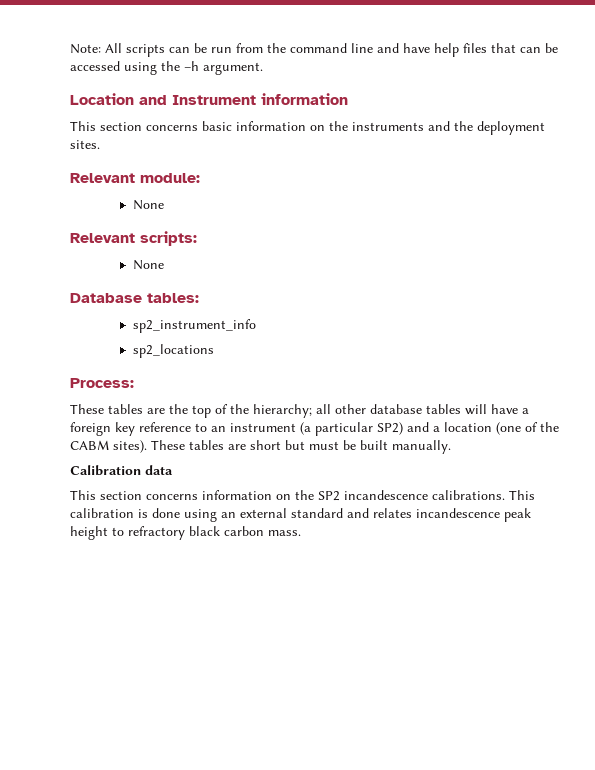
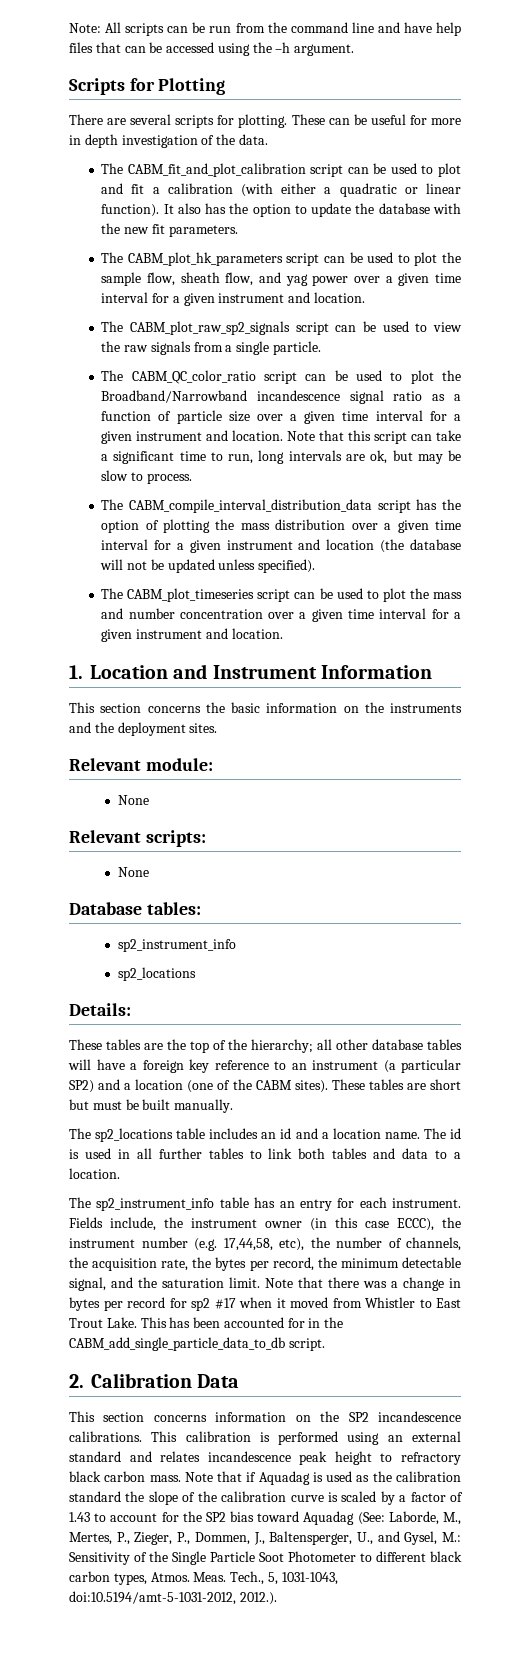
(263, 68) none -> [69,78,226,95] [69,114,461,128] [69,134,268,148] [101,163,461,177] [101,183,462,197] [101,203,462,217] [101,223,238,237] [101,252,461,266] [101,272,461,286] [101,292,365,306] [101,321,462,335] [101,341,321,355] [101,370,462,384] [101,390,461,404] [101,410,461,424] [101,430,461,444] [101,450,461,464] [101,470,192,484] [101,499,461,513] [101,519,461,533] [101,539,461,553] [100,559,316,573] [101,588,462,602] [101,608,461,622] [101,628,283,642] [69,665,83,679] Scripts for Plotting // There are several scripts for plotting. These can be useful for more in depth investigation of the data. // The CABM_fit_and_plot_calibration script can be used to plot and fit a calibration (with either a quadratic or linear function). It also has the option to update the database with the new fit parameters. // The CABM_plot_hk_parameters script can be used to plot the sample flow, sheath flow, and yag power over a given time interval for a given instrument and location. // The CABM_plot_raw_sp2_signals script can be used to view the raw signals from a single particle. // The CABM_QC_color_ratio script can be used to plot the Broadband/Narrowband incandescence signal ratio as a function of particle size over a given time interval for a given instrument and location. Note that this script can take a significant time to run, long intervals are ok, but may be slow to process. // The CABM_compile_interval_distribution_data script has the option of plotting the mass distribution over a given time interval for a given instrument and location (the database will not be updated unless specified). // The CABM_plot_timeseries script can be used to plot the mass and number concentration over a given time interval for a given instrument and location. // 1.
[261,93,348,105] [70,121,198,131] information // This section concerns -> [320,665,432,679] [69,702,225,713] Information // This section concerns the
[70,378,134,388] Process: -> [69,1003,131,1016] Details:
[70,465,173,476] Calibration data -> [69,1128,461,1142] [69,1148,461,1159] [69,1168,120,1179] [69,1197,461,1211] [69,1217,461,1231] [69,1237,461,1251] [69,1257,461,1271] [69,1277,461,1291] [69,1297,461,1311] [69,1317,344,1328] [69,1337,325,1351] [69,1373,240,1388] The sp2_locations table includes an id and a location name. The id is used in all further tables to link both tables and data to a location. // The sp2_instrument_info table has an entry for each instrument. Fields include, the instrument owner (in this case ECCC), the instrument number (e.g. 17,44,58, etc), the number of channels, the acquisition rate, the bytes per record, the minimum detectable signal, and the saturation limit. Note that there was a change in bytes per record for sp2 #17 when it moved from Whistler to East Trout Lake. This has been accounted for in the CABM_add_single_particle_data_to_db script. // 2. Calibration Data
[152,508,180,518] done -> [278,1431,339,1445] performed
(301, 533) none -> [184,1471,461,1485] [69,1491,464,1505] [69,1511,461,1525] [69,1531,461,1545] [69,1551,462,1565] [69,1571,338,1585] [69,1591,277,1605] Note that if Aquadag is used as the calibration standard the slope of the calibration curve is scaled by a factor of 1.43 to account for the SP2 bias toward Aquadag (See: Laborde, M., Mertes, P., Zieger, P., Dommen, J., Baltensperger, U., and Gysel, M.: Sensitivity of the Single Particle Soot Photometer to different black carbon types, Atmos. Meas. Tech., 5, 1031-1043, doi:10.5194/amt-5-1031-2012, 2012.).

